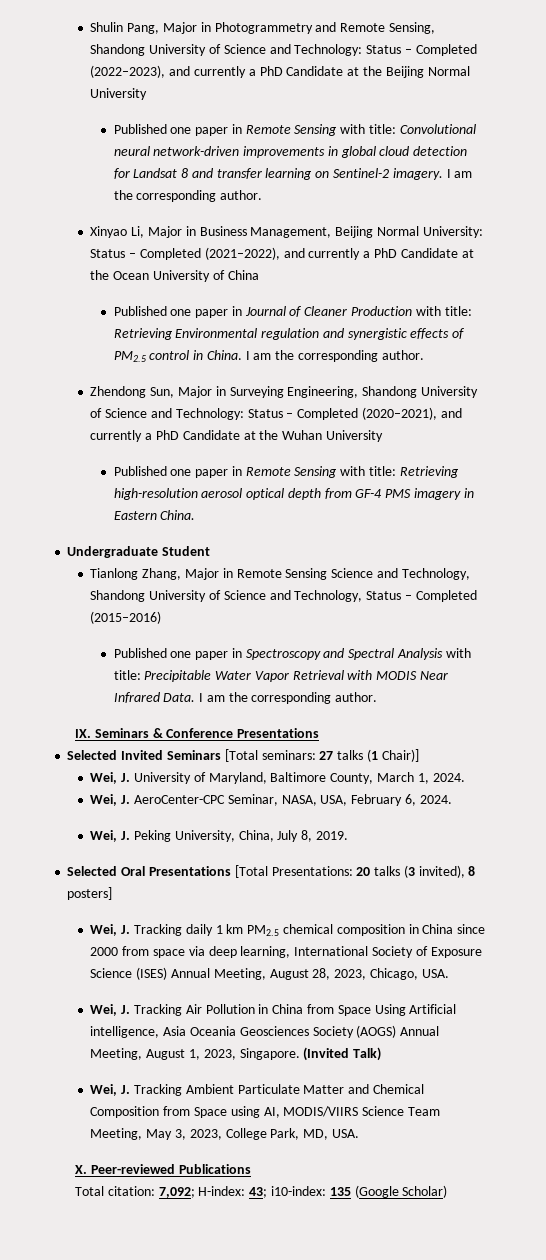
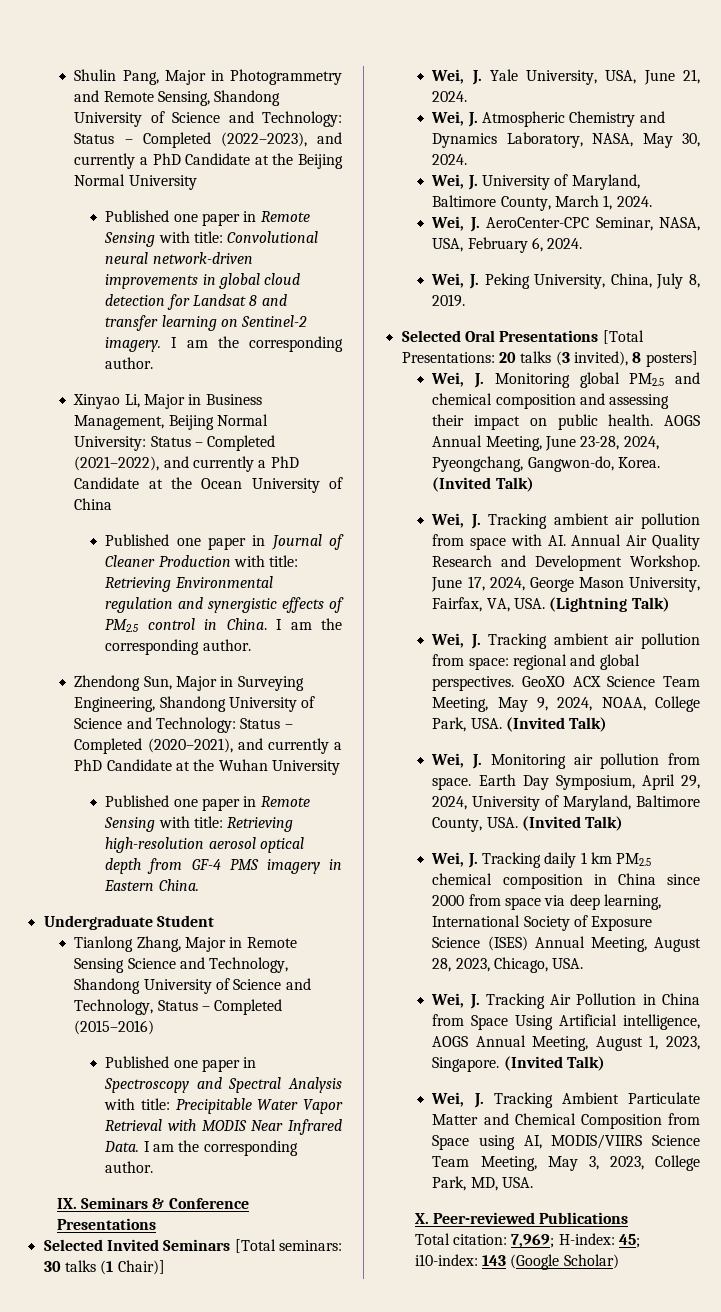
[319,751,334,760] 27 -> [43,1261,61,1272] 30
(419, 755) none -> [431,69,700,85] [432,91,468,102] [431,111,665,127] [432,132,700,148] [432,154,468,165] // Wei, J. Yale University, USA, June 21, 2024. // Wei, J. Atmospheric Chemistry and Dynamics Laboratory, NASA, May 30, 2024.
(113, 893) none -> [431,372,700,388] [432,393,670,409] [432,414,700,430] [432,435,659,451] [432,456,661,472] [432,477,534,492] [431,513,700,529] [432,534,700,550] [432,555,700,571] [431,576,700,592] [432,597,670,612] [431,633,700,649] [432,654,640,670] [432,676,700,691] [432,696,700,712] [432,717,608,732] [431,753,700,769] [432,774,700,790] [432,795,700,811] [432,816,624,832] // Wei, J. Monitoring global PM2.5 and chemical composition and assessing their impact on public health. AOGS Annual Meeting, June 23-28, 2024, Pyeongchang, Gangwon-do, Korea. (Invited Talk) // Wei, J. Tracking ambient air pollution from space with AI. Annual Air Quality Research and Development Workshop. June 17, 2024, George Mason University, Fairfax, VA, USA. (Lightning Talk) // Wei, J. Tracking ambient air pollution from space: regional and global perspectives. GeoXO ACX Science Team Meeting, May 9, 2024, NOAA, College Park, USA. (Invited Talk) // Wei, J. Monitoring air pollution from space. Earth Day Symposium, April 29, 2024, University of Maryland, Baltimore County, USA. (Invited Talk)
[163,1025,397,1038] Asia Oceania Geosciences Society (AOGS) -> [432,1036,469,1047] AOGS
[158,1186,351,1198] 7,092; H-index: 43; i10-index: 135 -> [511,1233,641,1248] [414,1254,507,1266] 7,969; H-index: 45; i10-index: 143

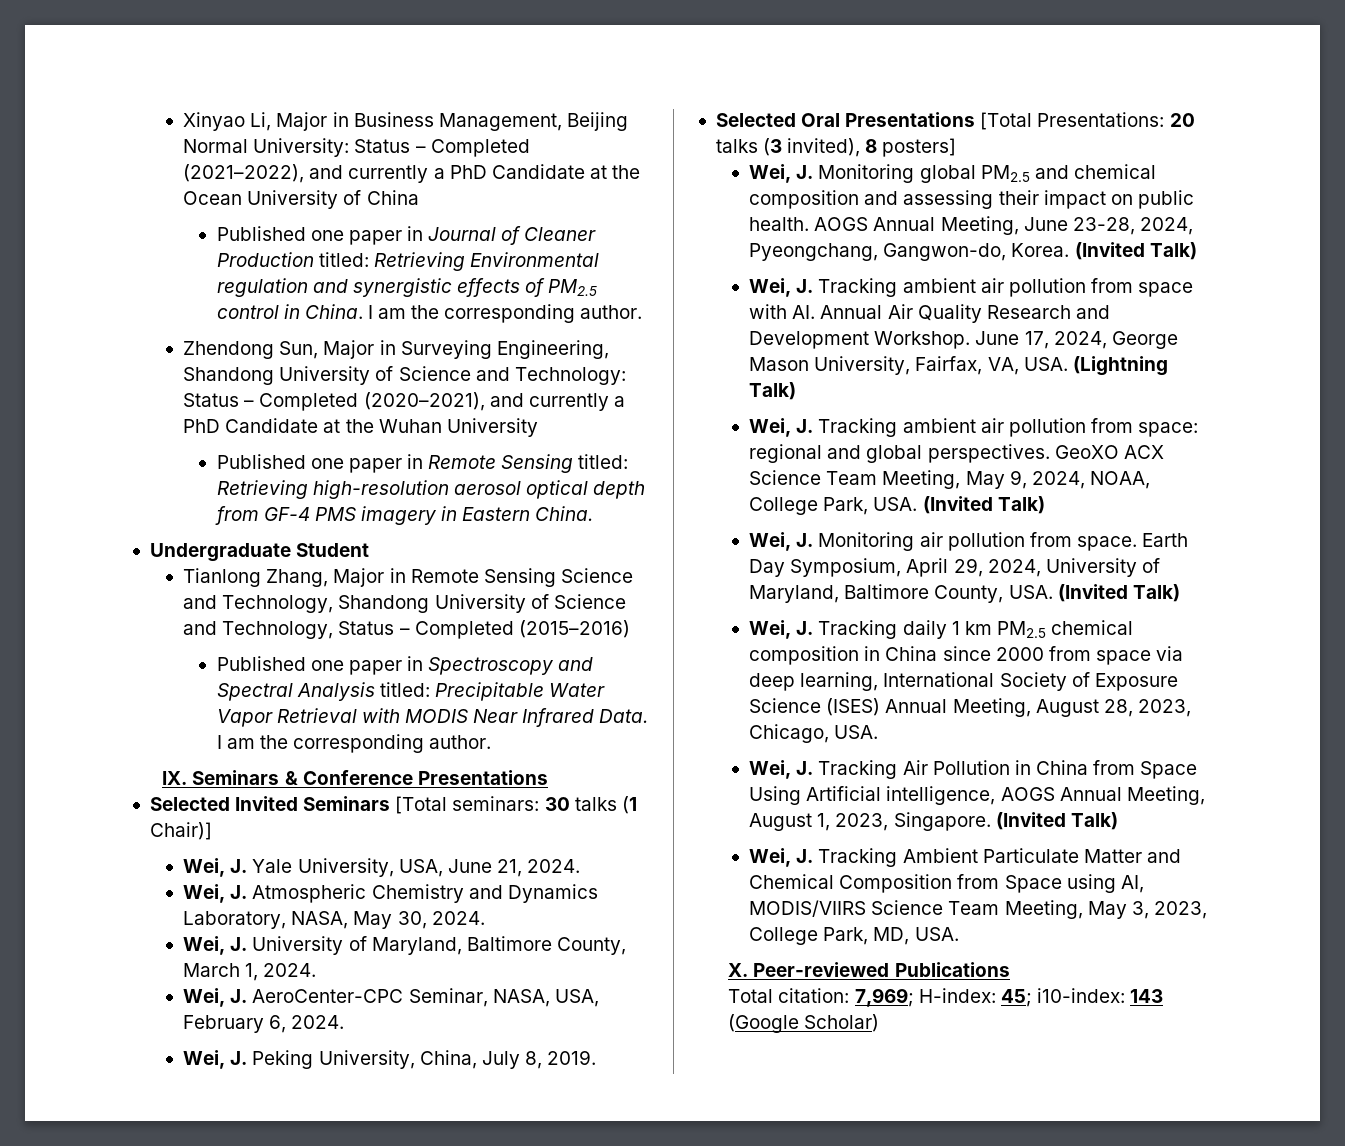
[74,69,342,85] [74,90,281,106] [74,111,342,127] [74,132,342,148] [74,153,343,169] [74,174,197,190] [105,210,310,226] [104,231,319,247] [105,252,253,264] [105,273,301,289] [105,294,287,310] [105,315,308,331] [105,336,343,352] [105,357,154,369] Shulin Pang, Major in Photogrammetry and Remote Sensing, Shandong University of Science and Technology: Status – Completed (2022–2023), and currently a PhD Candidate at the Beijing Normal University // Published one paper in Remote Sensing with title: Convolutional neural network-driven improvements in global cloud detection for Landsat 8 and transfer learning on Sentinel-2 imagery. I am the corresponding author. // -> (183, 121) none
[233,555,299,567] with title: -> [318,252,369,267] titled:
[158,816,223,828] with title: -> [578,454,629,469] titled:
[104,1098,170,1110] with title: -> [379,682,430,697] titled:

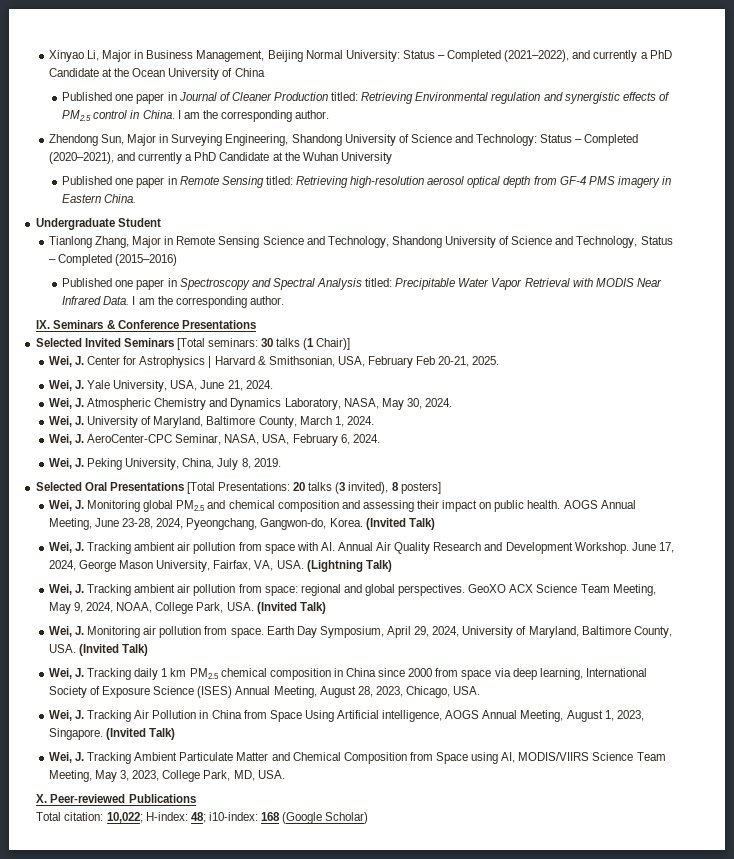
(212, 831) none -> [48,356,500,368] // Wei, J. Center for Astrophysics | Harvard & Smithsonian, USA, February Feb 20-21, 2025.
[854,988,1164,1007] 7,969; H-index: 45; i10-index: 143 -> [106,812,280,823] 10,022; H-index: 48; i10-index: 168

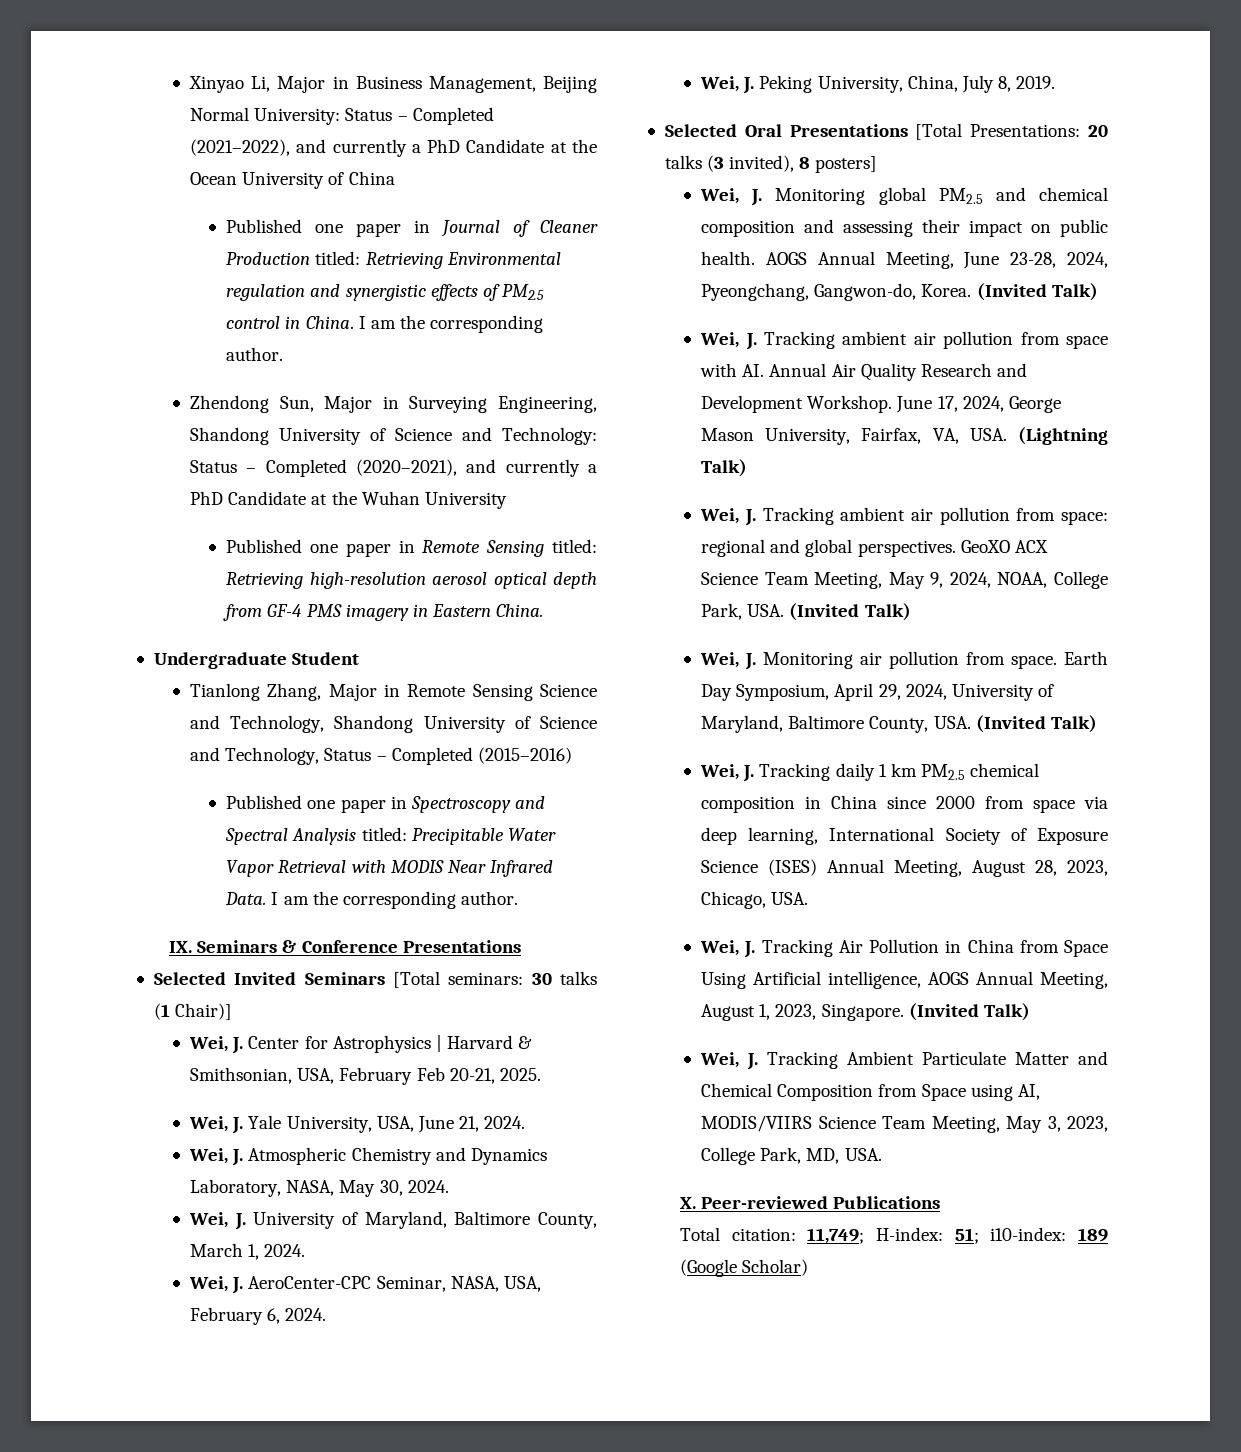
[106,812,280,823] 10,022; H-index: 48; i10-index: 168 -> [807,1227,1108,1244] 11,749; H-index: 51; i10-index: 189

